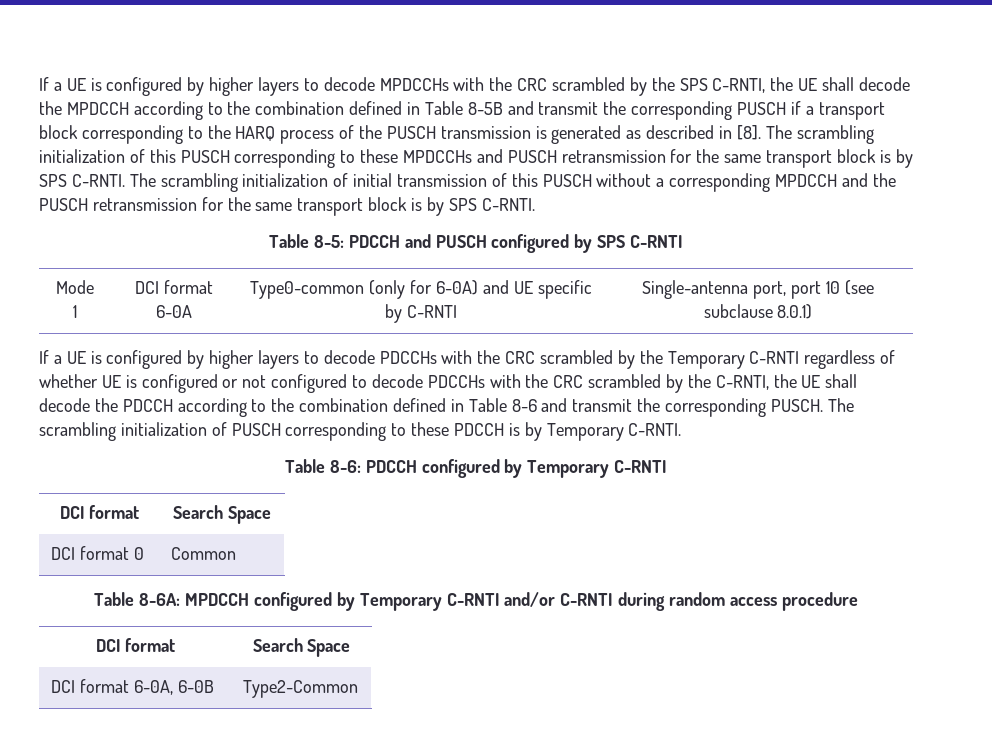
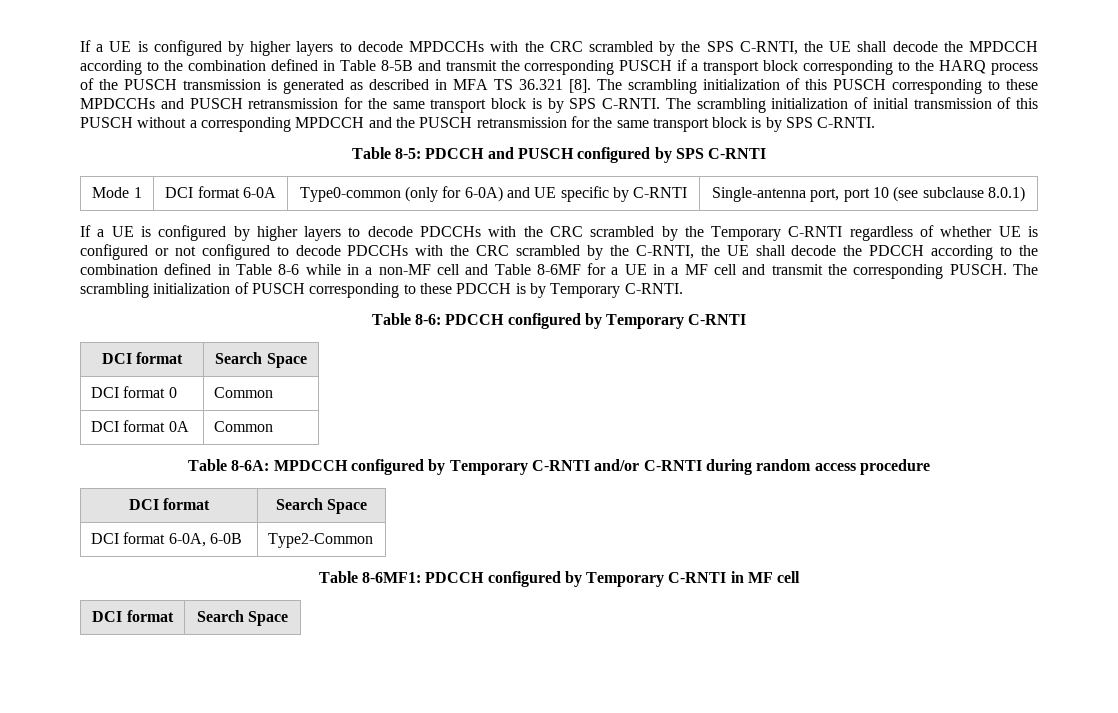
(733, 132) none -> [453,79,563,90] MFA TS 36.321
(537, 405) none -> [305,263,738,275] while in a non-MF cell and Table 8-6MF for a UE in a MF cell
(237, 553) none -> [91,420,189,432] [214,421,274,432] // DCI format 0A | Common
(359, 689) none -> [318,571,801,587] [92,610,174,622] [196,610,289,626] // Table 8-6MF1: PDCCH configured by Temporary C-RNTI in MF cell // DCI format | Search Space

